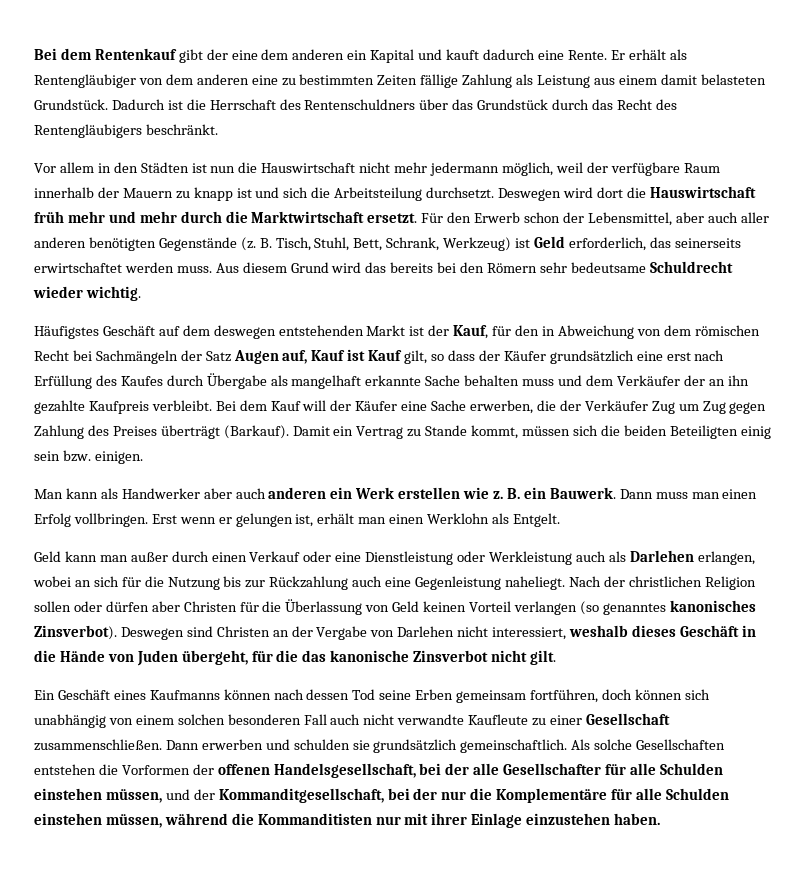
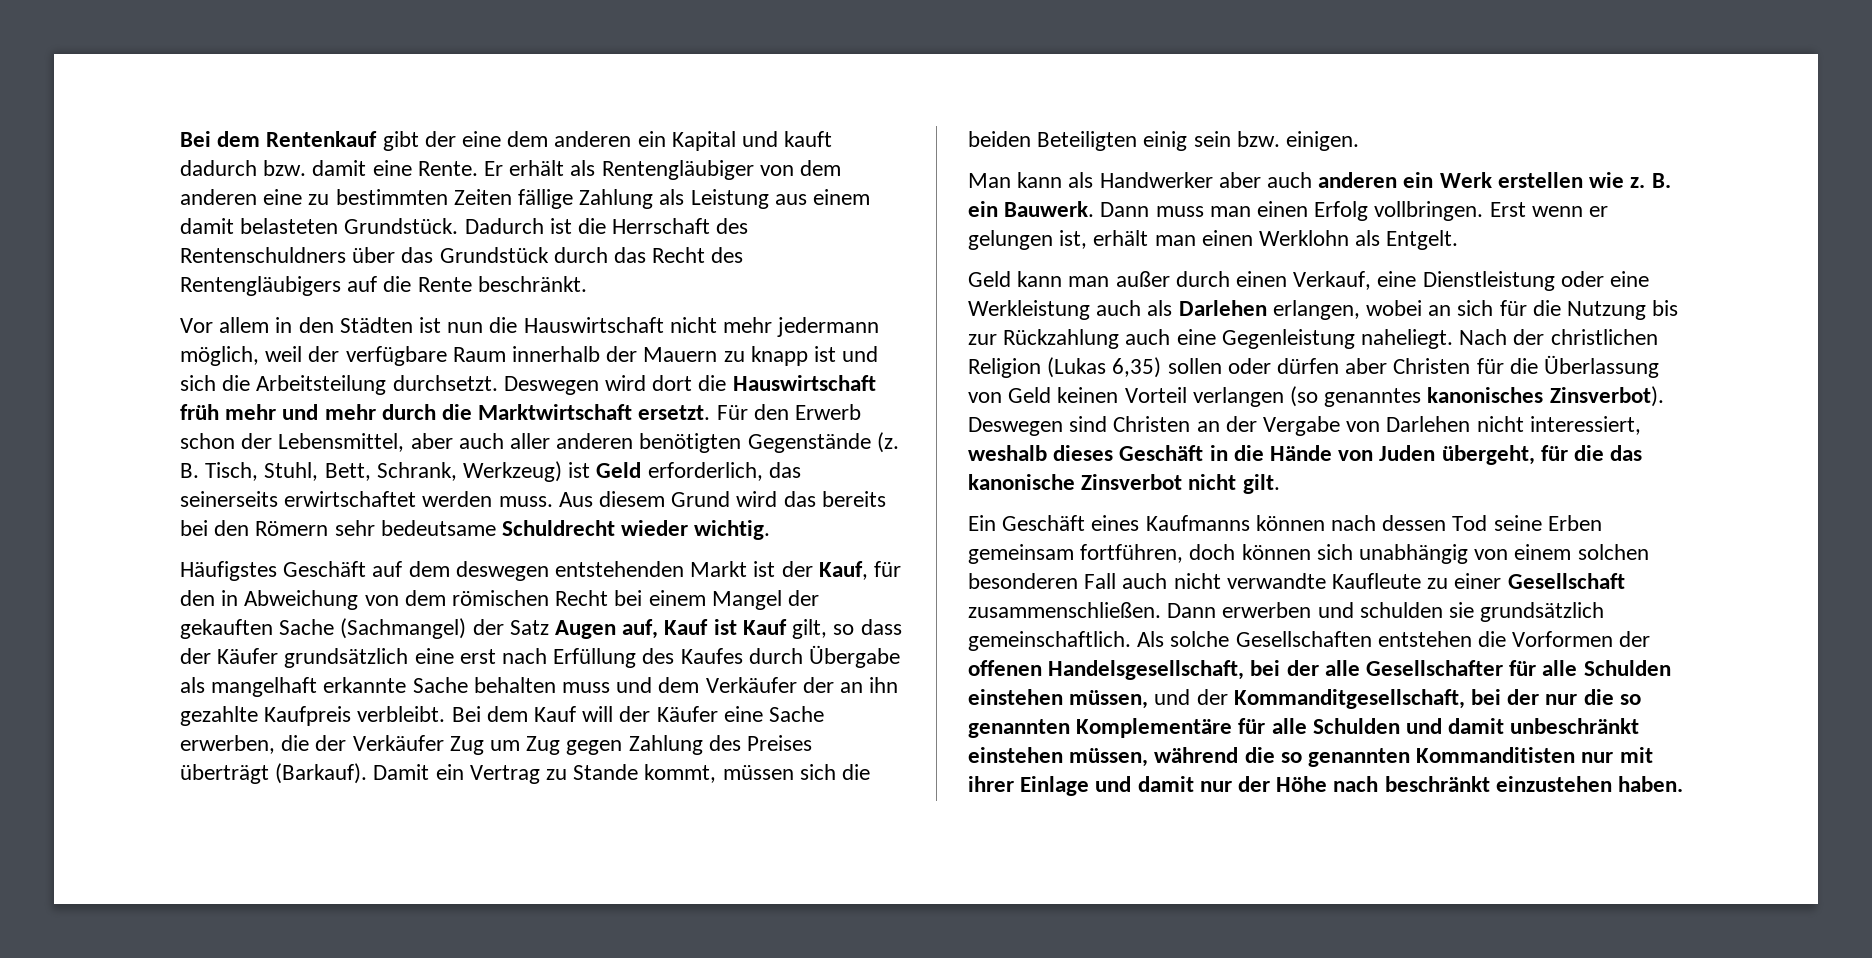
(535, 54) none -> [263,160,367,176] bzw. damit
(142, 131) none -> [347,276,472,292] auf die Rente
[95,350,178,364] Sachmängeln -> [648,590,820,610] [180,618,467,639] einem Mangel der gekauften Sache (Sachmangel)
[249,551,332,562] Verkauf oder -> [1293,271,1372,290] Verkauf,
(486, 556) none -> [1610,271,1650,287] eine
(756, 583) none -> [1047,357,1162,378] (Lukas 6,35)
(493, 794) none -> [1619,694,1641,705] [968,719,1070,738] so genannten
(729, 794) none -> [1406,718,1640,734] und damit unbeschränkt
(254, 819) none -> [1280,748,1411,767] so genannten
(523, 820) none -> [1095,776,1490,792] und damit nur der Höhe nach beschränkt

